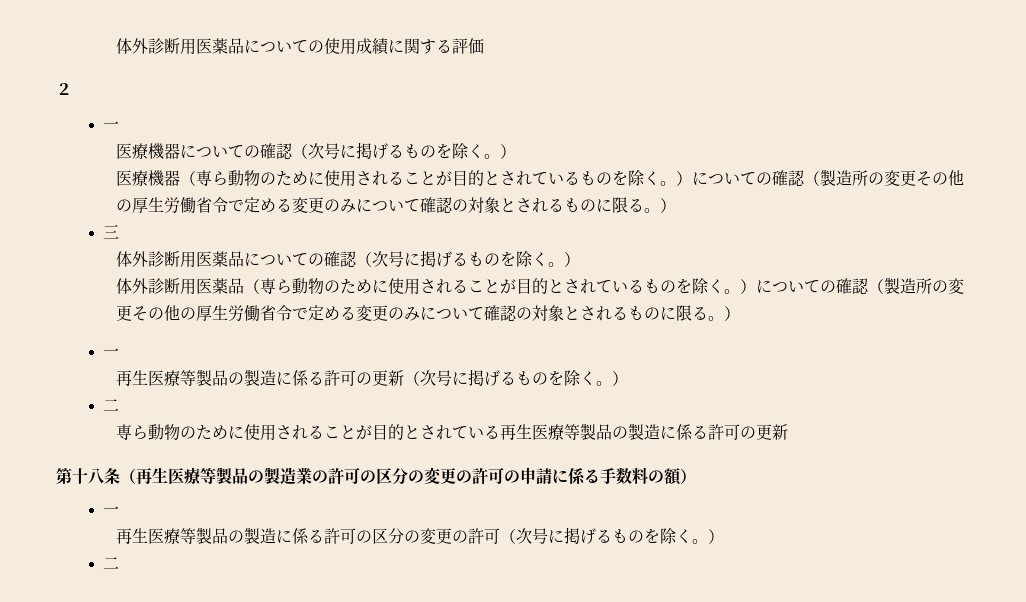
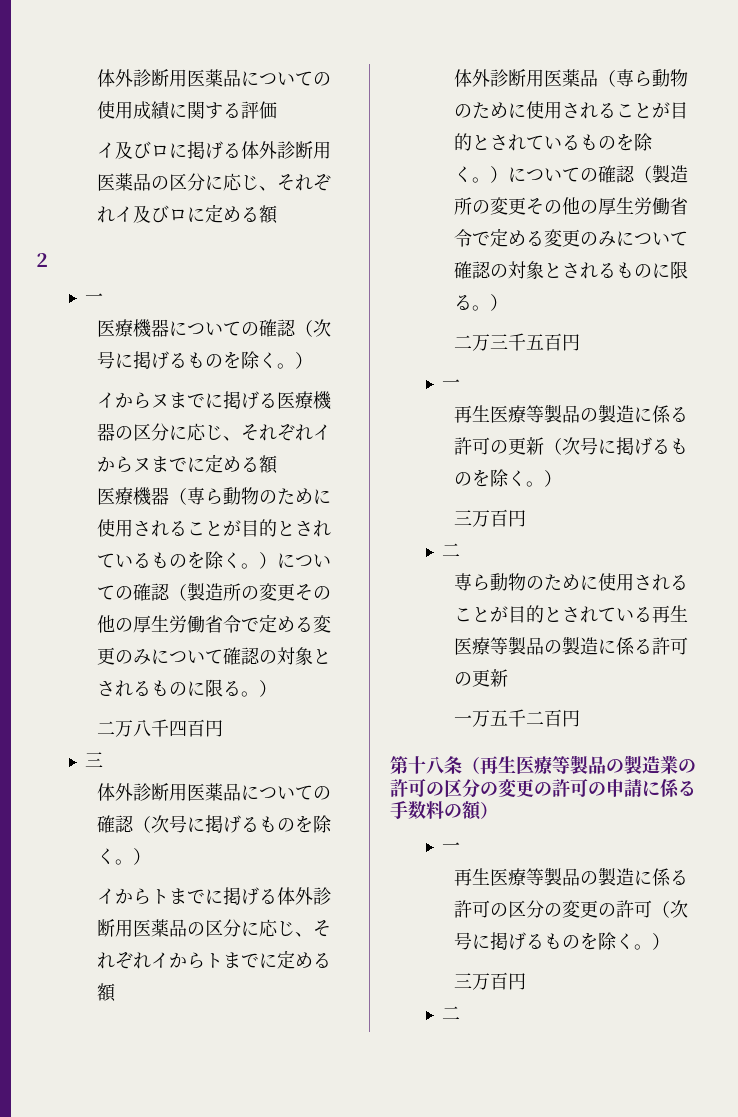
(484, 46) none -> [96,141,331,159] [96,173,331,191] [96,204,278,224] // イ及びロに掲げる体外診断用医薬品の区分に応じ、それぞれイ及びロに定める額
(516, 151) none -> [96,391,332,410] [96,423,331,441] [96,454,278,474] // イからヌまでに掲げる医療機器の区分に応じ、それぞれイからヌまでに定める額
(676, 205) none -> [96,719,223,737] // 二万八千四百円
(580, 259) none -> [96,887,331,905] [96,919,331,937] [96,950,331,969] [96,983,116,1002] // イからトまでに掲げる体外診断用医薬品の区分に応じ、それぞれイからトまでに定める額
(740, 313) none -> [453,333,580,351] // 二万三千五百円
(628, 378) none -> [453,509,526,527] // 三万百円
(788, 432) none -> [453,709,580,727] // 一万五千二百円
(724, 536) none -> [453,972,526,990] // 三万百円

